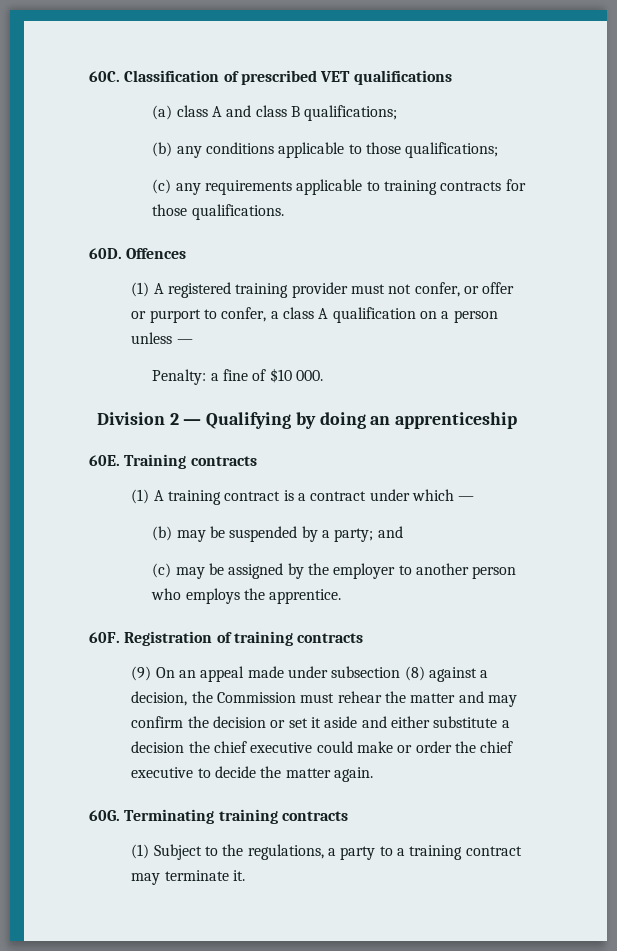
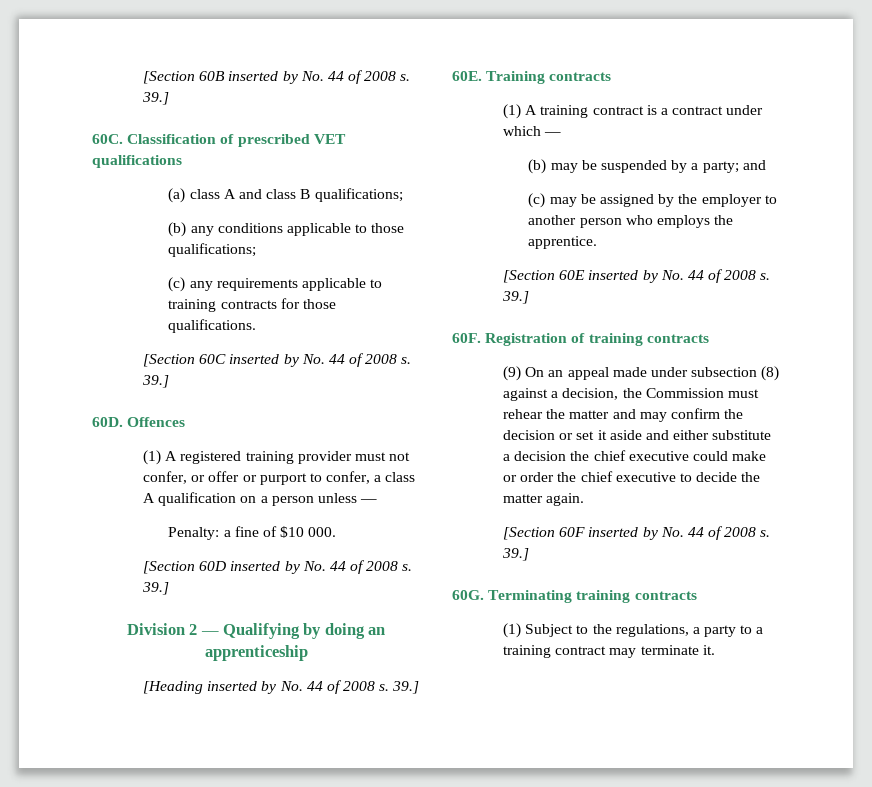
(89, 76) none -> [142,70,411,84] [141,92,169,105] [Section 60B inserted by No. 44 of 2008 s. 39.] //
(284, 212) none -> [142,353,412,367] [141,375,169,388] // [Section 60C inserted by No. 44 of 2008 s. 39.]
(324, 375) none -> [142,560,413,574] [141,582,169,595] // [Section 60D inserted by No. 44 of 2008 s. 39.]
(518, 420) none -> [142,680,420,694] // [Heading inserted by No. 44 of 2008 s. 39.]
(342, 596) none -> [502,269,771,283] [501,291,529,304] // [Section 60E inserted by No. 44 of 2008 s. 39.]
(373, 774) none -> [502,526,771,540] [501,548,529,561] // [Section 60F inserted by No. 44 of 2008 s. 39.]

